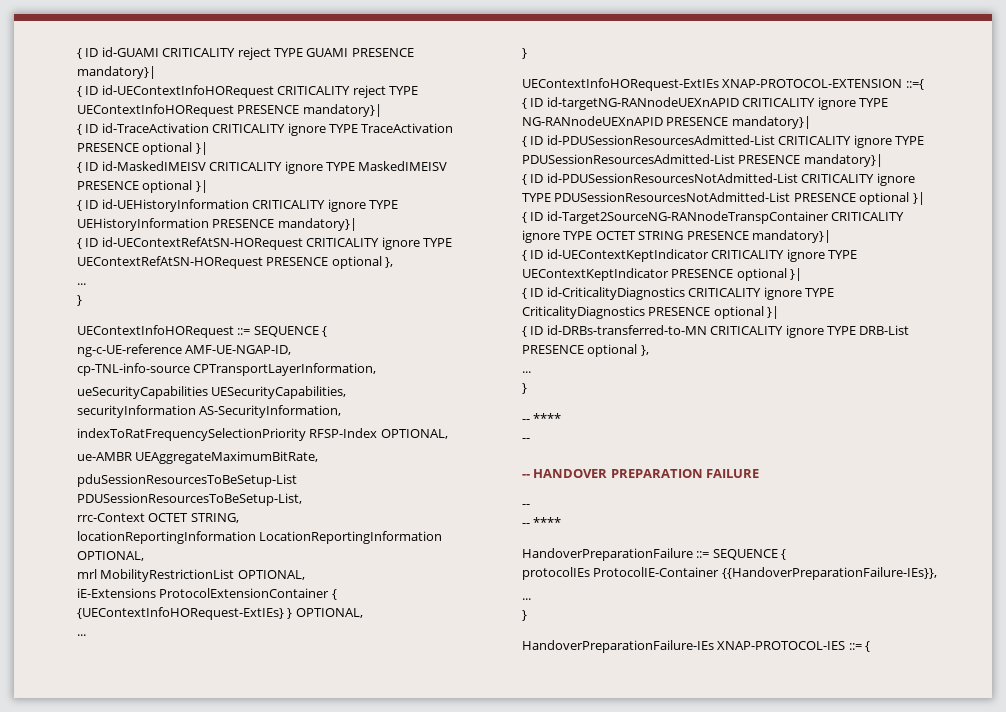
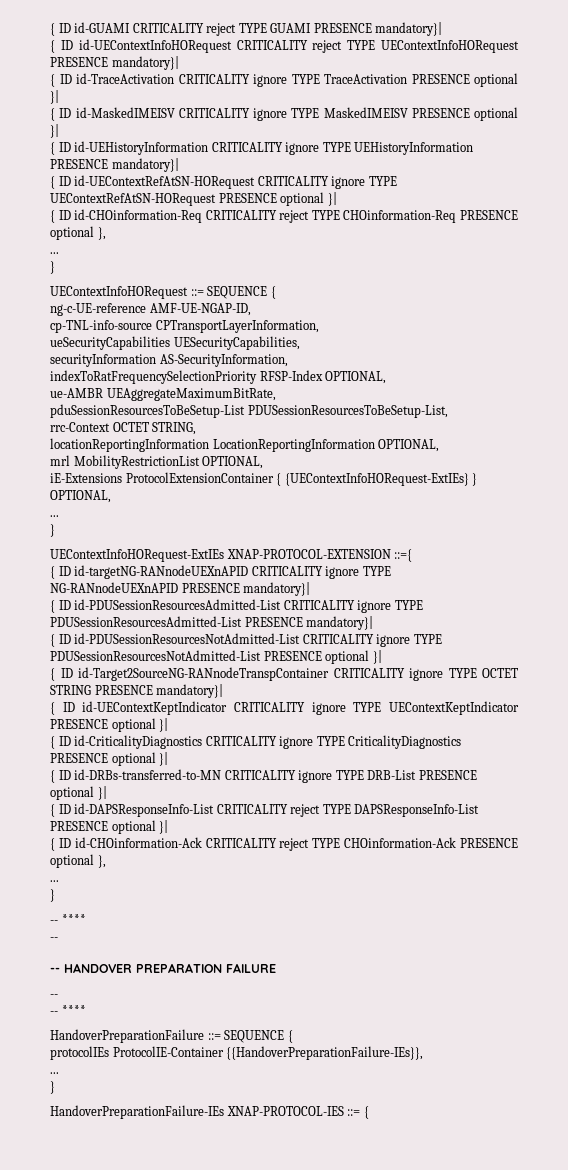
(382, 262) none -> [327,192,337,206] [50,209,518,223] [50,226,94,240] }| // { ID id-CHOinformation-Req CRITICALITY reject TYPE CHOinformation-Req PRESENCE optional
(638, 350) none -> [97,786,107,800] [50,803,480,817] [50,820,169,834] [50,837,518,851] [50,854,94,868] }| // { ID id-DAPSResponseInfo-List CRITICALITY reject TYPE DAPSResponseInfo-List PRESENCE optional }| // { ID id-CHOinformation-Ack CRITICALITY reject TYPE CHOinformation-Ack PRESENCE optional

